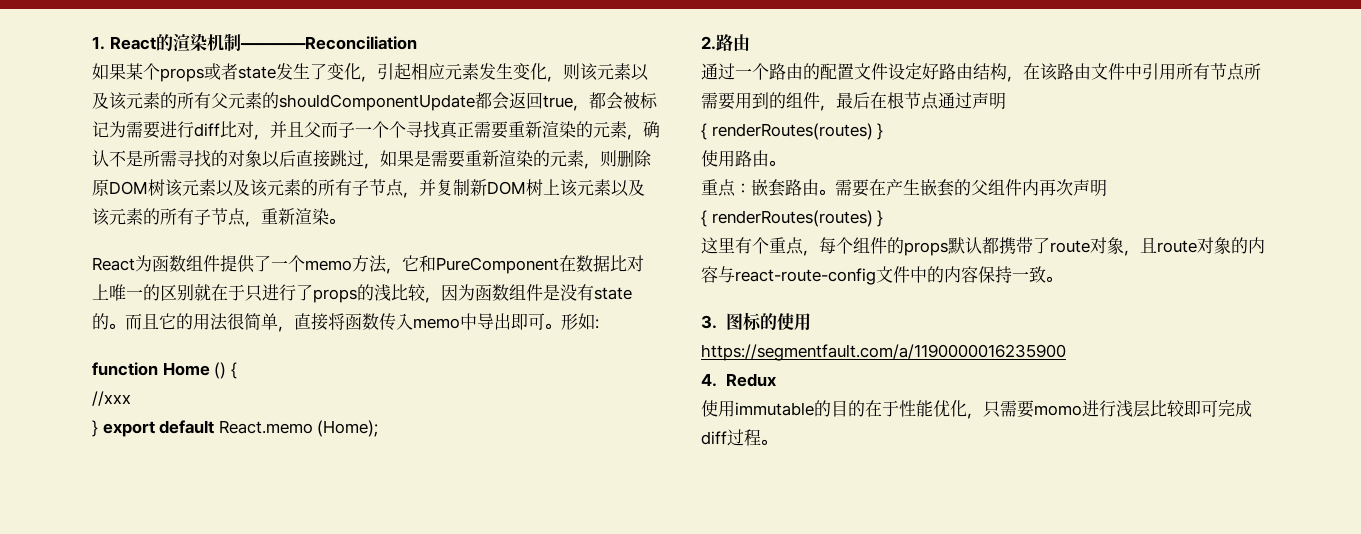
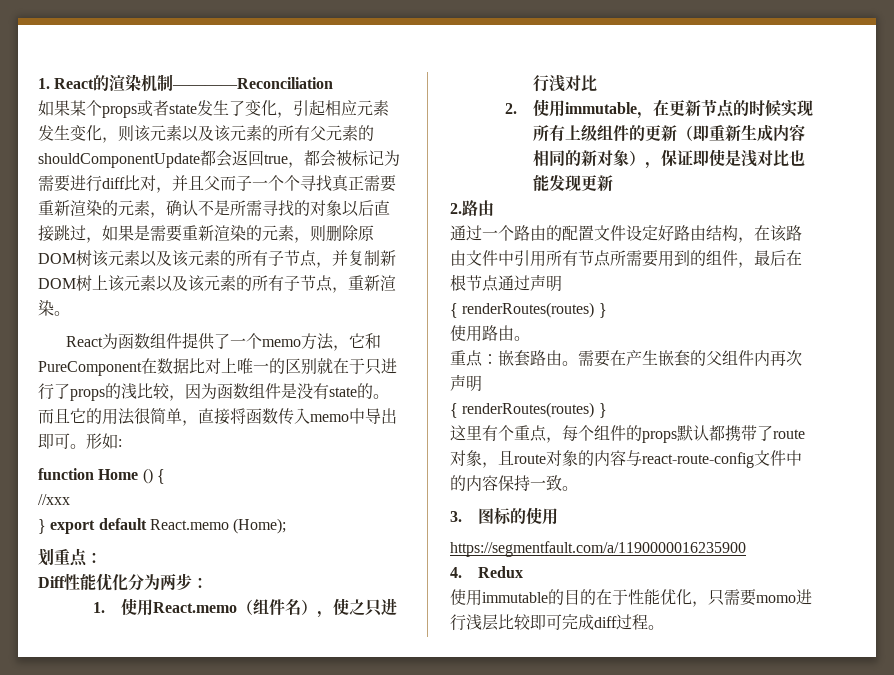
(379, 428) none -> [38,548,102,566] [38,573,208,591] [93,598,397,618] [532,75,597,92] [505,99,813,119] [532,124,805,142] [532,149,805,169] [532,175,613,191] // 划重点： // Diff性能优化分为两步： // 1.使用React.memo（组件名），使之只进行浅对比 // 2.使用immutable，在更新节点的时候实现所有上级组件的更新（即重新生成内容相同的新对象），保证即使是浅对比也能发现更新

